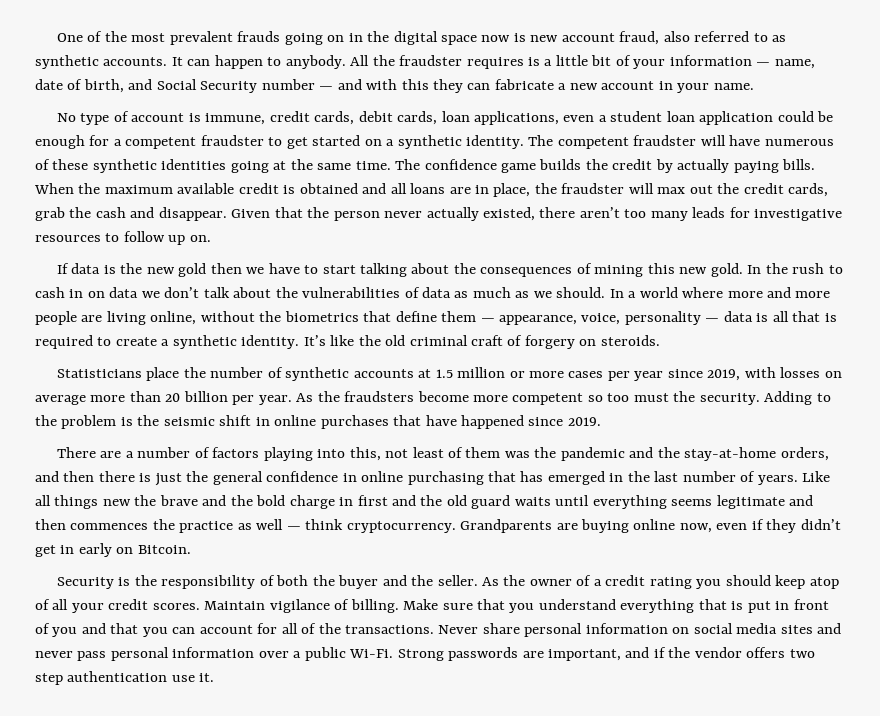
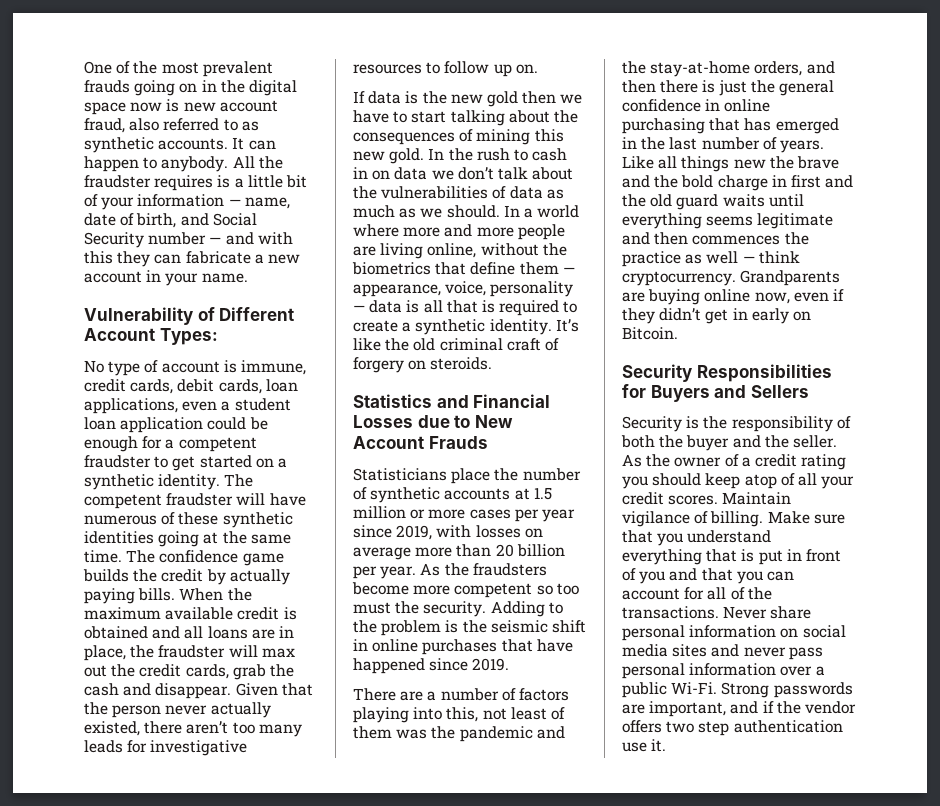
(754, 86) none -> [84,307,295,325] [84,328,218,345] // Vulnerability of Different Account Types:
(660, 340) none -> [353,394,551,408] [353,415,513,428] [353,436,488,449] // Statistics and Financial Losses due to New Account Frauds
(191, 549) none -> [622,364,832,382] [622,384,809,402] // Security Responsibilities for Buyers and Sellers

